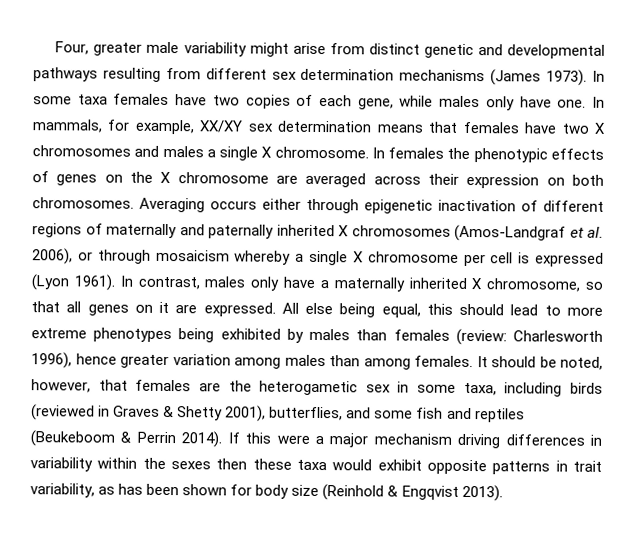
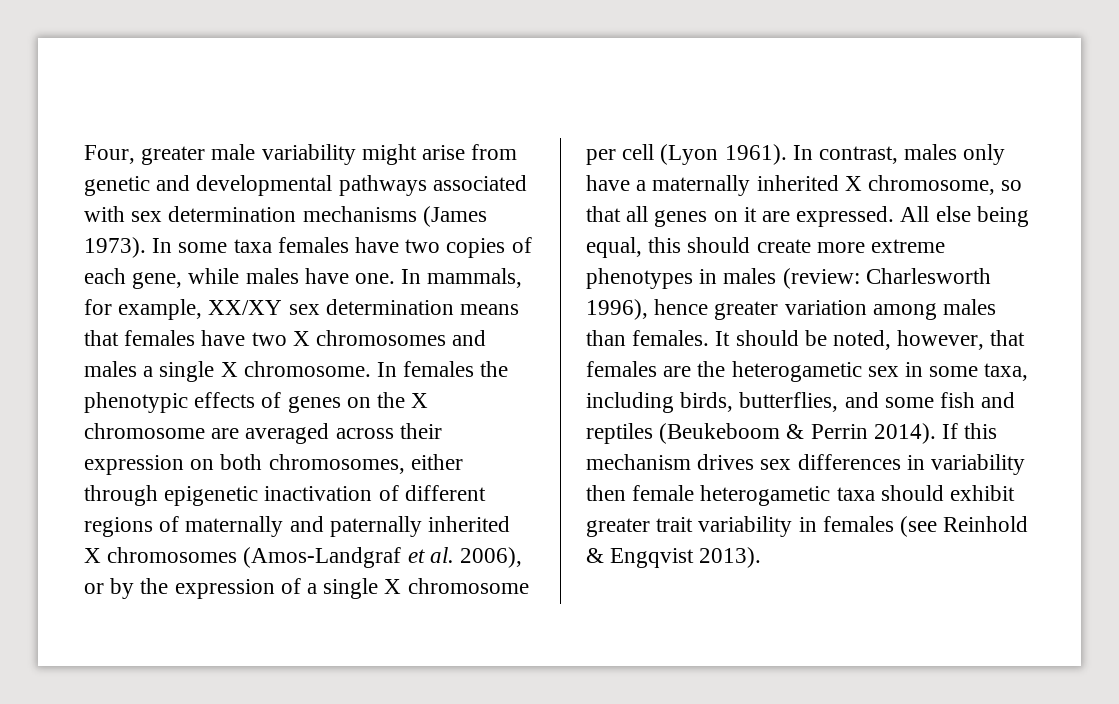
[368,43,420,55] distinct -> (518, 152) none
[102,67,267,82] resulting from different -> [432,175,527,191] [84,206,125,222] associated with
[485,96,515,111] only -> (299, 276) none
[32,197,257,213] chromosomes. Averaging occurs -> [268,454,405,474] chromosomes,
[97,249,292,265] through mosaicism whereby -> [110,578,301,599] by the expression of
[518,252,604,267] is expressed -> (655, 152) none
[510,304,561,316] lead to -> [756,239,811,253] create
[178,328,450,343] being exhibited by males than females -> [699,268,777,284] in males
[363,358,411,370] among -> (626, 338) none
[569,382,603,394] [31,404,267,422] birds (reviewed in Graves & Shetty 2001), -> [680,392,734,412] birds,
[276,433,603,449] [30,457,602,475] [30,483,385,501] were a major mechanism driving differences in variability within the sexes then these taxa would exhibit opposite patterns in trait variability, as has been shown for body size (Reinhold -> [586,454,1026,475] [586,485,1016,506] [586,516,1029,537] mechanism drives sex differences in variability then female heterogametic taxa should exhibit greater trait variability in females (see Reinhold

